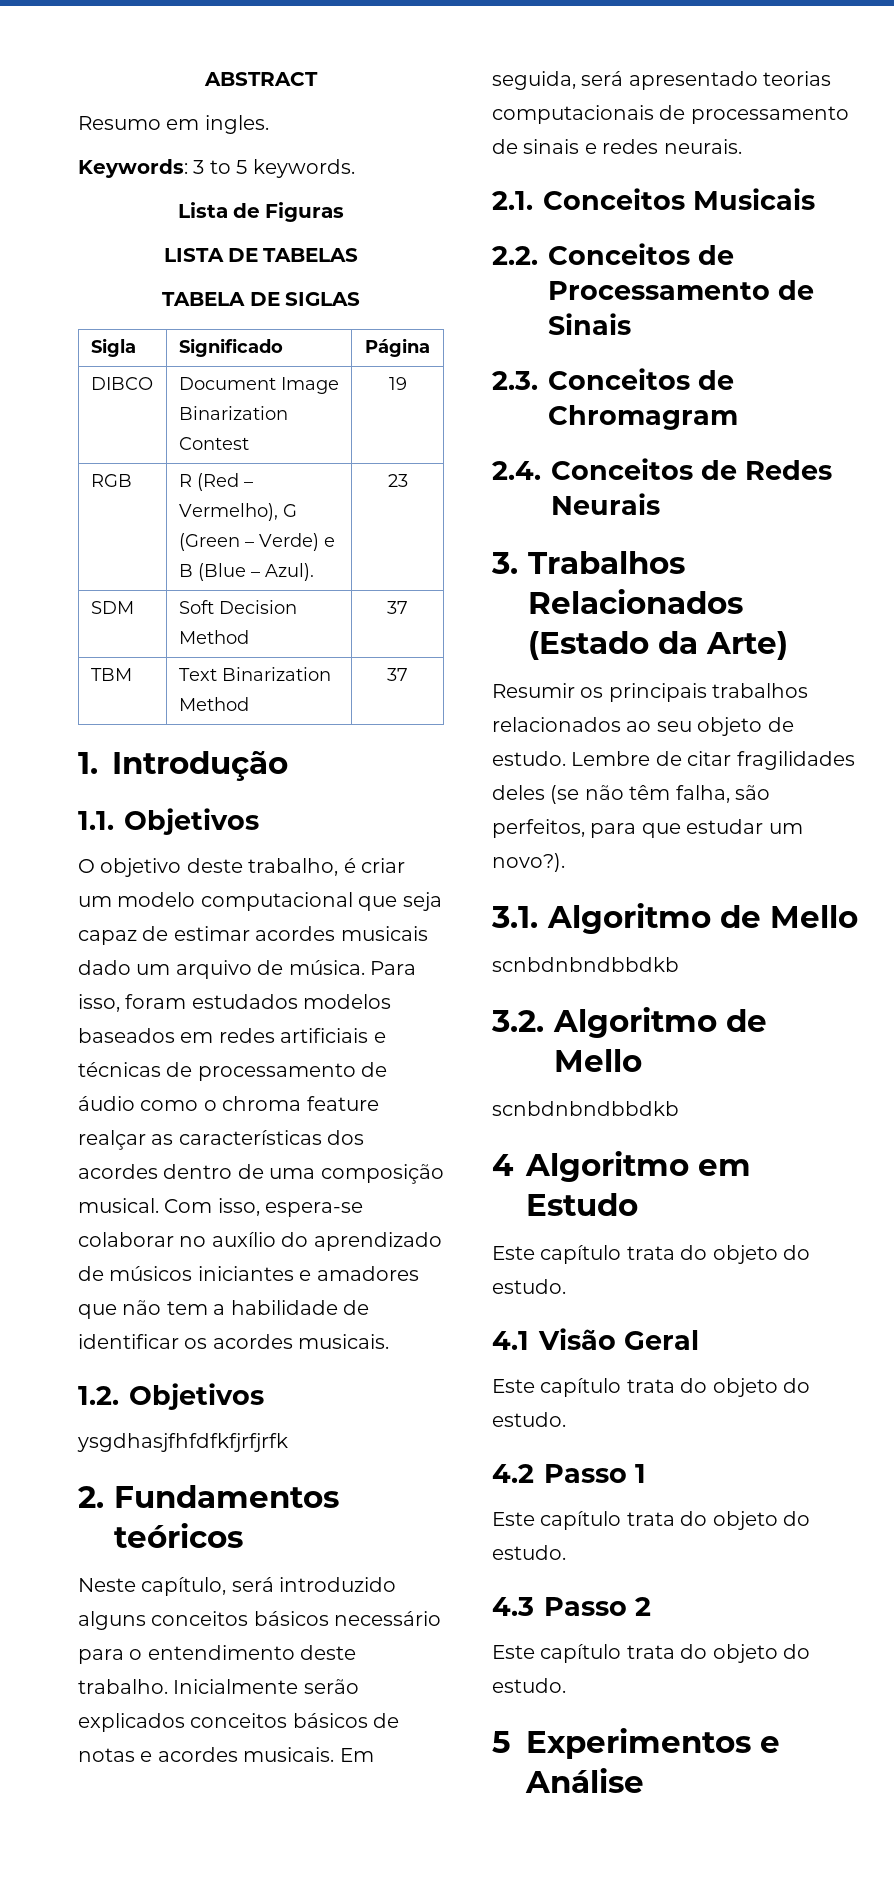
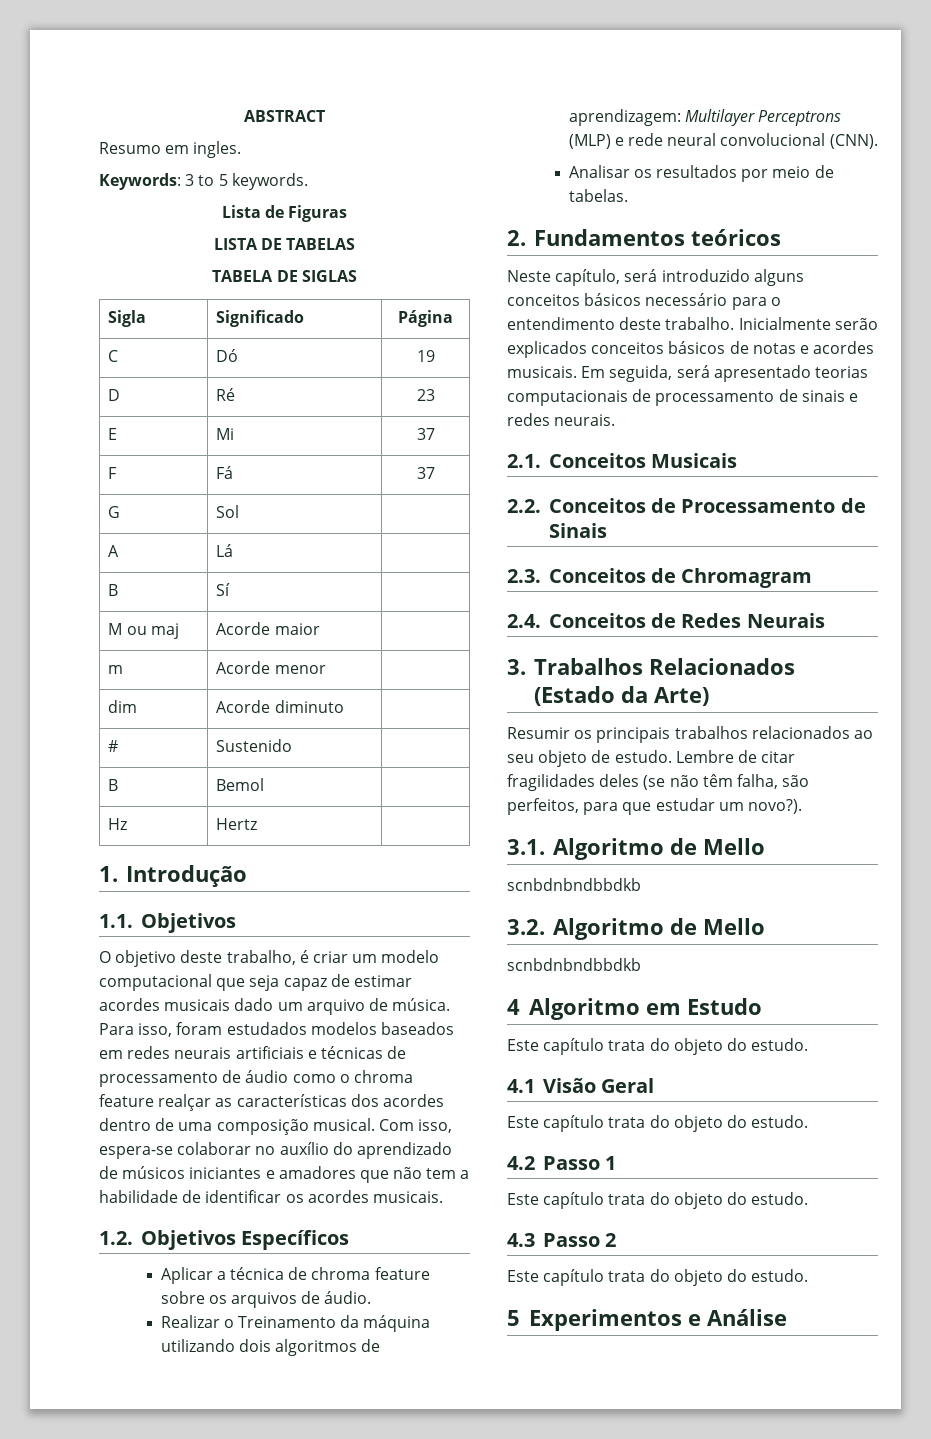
[90,377,153,390] [178,377,339,394] [178,406,288,420] [178,437,249,450] [388,377,407,390] [90,474,132,487] [178,473,253,491] [178,503,297,521] [178,533,335,551] [178,563,314,581] [387,474,408,487] [90,601,134,614] [178,600,297,614] [178,630,249,644] [387,601,408,614] [90,668,132,681] [178,667,331,681] [178,697,249,711] [387,668,408,681] DIBCO | Document Image Binarization Contest | 19 // RGB | R (Red – Vermelho), G (Green – Verde) e B (Blue – Azul). | 23 // SDM | Soft Decision Method | 37 // TBM | Text Binarization Method | 37 -> [108,350,119,362] [216,349,239,362] [416,350,435,362] [108,389,121,401] [216,388,236,401] [416,389,435,401] [108,428,118,440] [216,428,235,440] [416,428,435,440] [108,467,117,479] [216,466,234,479] [416,467,435,479] [108,506,121,518] [216,505,240,518] [108,545,120,557] [216,544,234,557] [108,584,119,596] [216,583,231,596] [108,623,179,639] [216,622,320,635] [108,665,124,674] [216,661,326,674] [108,700,138,713] [216,700,344,713] [108,740,119,752] [216,739,293,752] [108,779,119,791] [216,778,265,791] [108,818,128,830] [216,818,258,830] C | Dó | 19 // D | Ré | 23 // E | Mi | 37 // F | Fá | 37 // G | Sol | // A | Lá | // B | Sí | // M ou maj | Acorde maior | // m | Acorde menor | // dim | Acorde diminuto | // # | Sustenido | // B | Bemol | // Hz | Hertz |
(275, 1035) none -> [174,1047,232,1059] neurais
[77,1433,288,1452] // ysgdhasjfhfdfkfjrfjrfk -> [241,1230,350,1250] [160,1267,430,1284] [160,1291,372,1308] [160,1315,431,1332] [160,1339,381,1356] [568,109,842,126] [568,133,878,149] [568,165,834,182] [568,189,628,202] Específicos // Aplicar a técnica de chroma feature sobre os arquivos de áudio. // Realizar o Treinamento da máquina utilizando dois algoritmos de aprendizagem: Multilayer Perceptrons (MLP) e rede neural convolucional (CNN). // Analisar os resultados por meio de tabelas.

